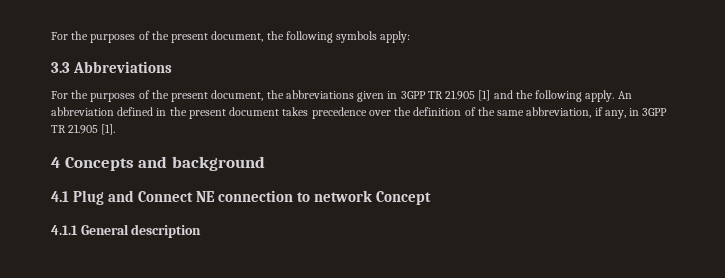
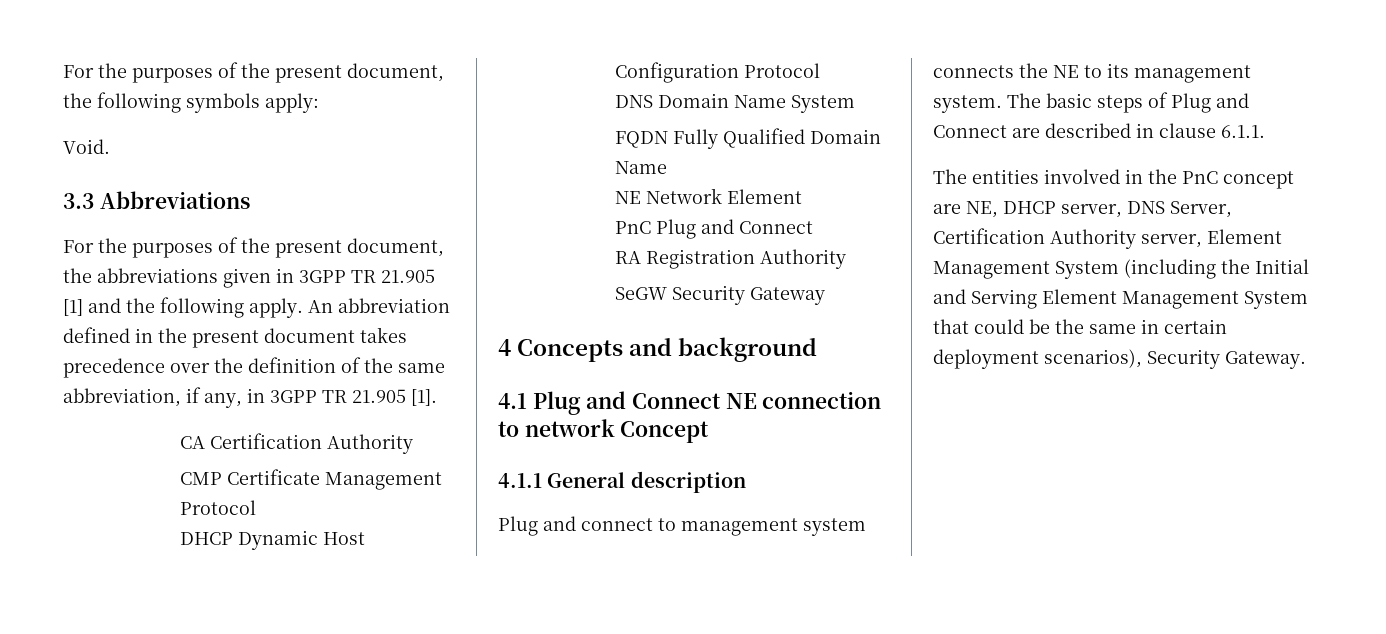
(411, 37) none -> [63,139,110,154] // Void.
(116, 129) none -> [180,433,413,454] [180,469,442,490] [180,500,256,515] [180,530,365,550] [615,62,820,83] [615,93,855,113] [615,128,881,149] [615,161,667,174] [615,188,802,204] [615,219,813,239] [615,249,846,269] [615,285,825,305] // CA Certification Authority // CMP Certificate Management Protocol // DHCP Dynamic Host Configuration Protocol // DNS Domain Name System // FQDN Fully Qualified Domain Name // NE Network Element // PnC Plug and Connect // RA Registration Authority // SeGW Security Gateway
(202, 231) none -> [498,516,866,536] [933,63,1251,83] [933,92,1249,113] [933,123,1265,138] [933,169,1294,189] [933,201,1232,218] [933,228,1282,249] [933,259,1309,279] [933,289,1308,309] [933,319,1227,334] [933,349,1306,369] // Plug and connect to management system connects the NE to its management system. The basic steps of Plug and Connect are described in clause 6.1.1. // The entities involved in the PnC concept are NE, DHCP server, DNS Server, Certification Authority server, Element Management System (including the Initial and Serving Element Management System that could be the same in certain deployment scenarios), Security Gateway.

